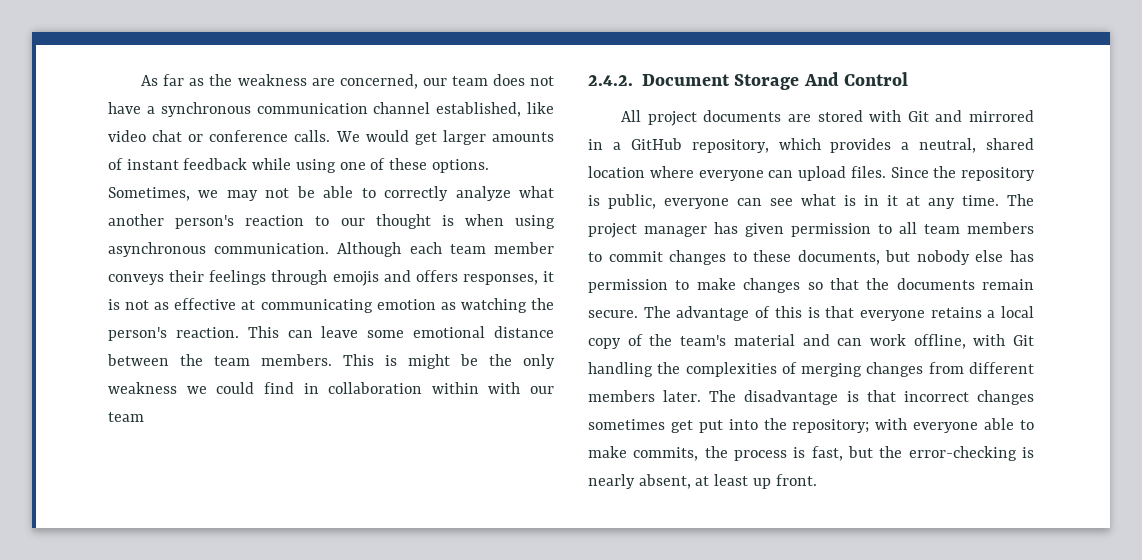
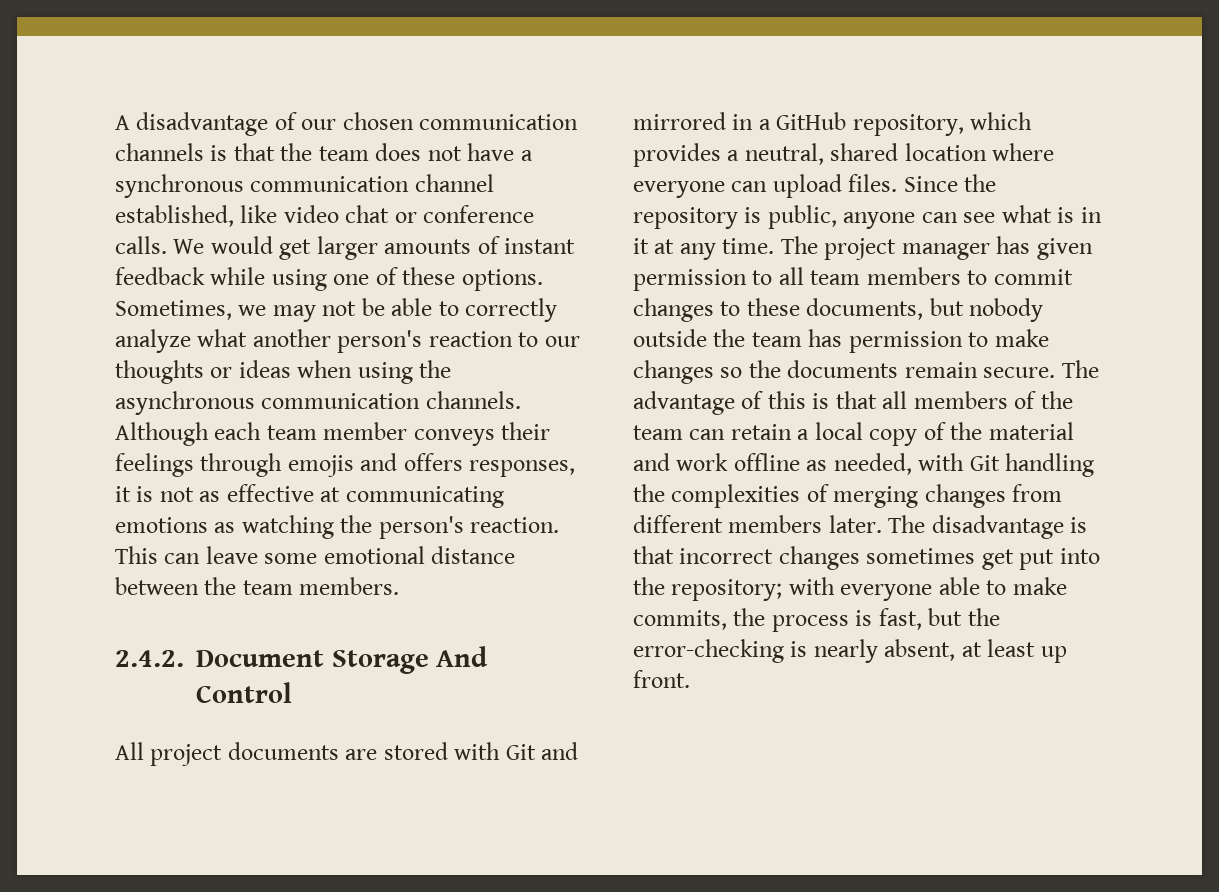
[141,74,447,89] As far as the weakness are concerned, our -> [115,112,579,136] [115,143,313,161] A disadvantage of our chosen communication channels is that the
[375,214,555,229] [108,242,330,257] thought is when using asynchronous communication. -> [115,360,452,384] [115,391,521,415] thoughts or ideas when using the asynchronous communication channels.
[376,299,436,310] emotion -> [115,517,208,533] emotions
[343,354,555,369] [108,382,554,394] [108,412,144,422] This is might be the only weakness we could find in collaboration within with our team -> (400, 586) none
[664,198,729,209] everyone -> [843,212,916,229] anyone
[975,250,1004,262] else -> [633,329,802,347] outside the team
[829,278,859,290] that -> (743, 372) none
[859,307,982,321] everyone retains -> [882,391,1073,409] [633,424,792,440] all members of the team can retain
[680,335,727,346] team's -> (983, 431) none
[837,334,966,349] can work offline, -> [676,453,912,475] work offline as needed,

